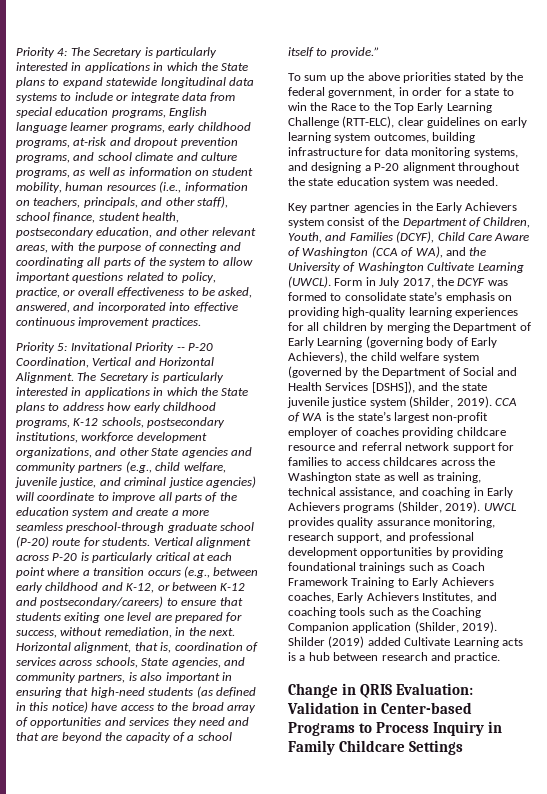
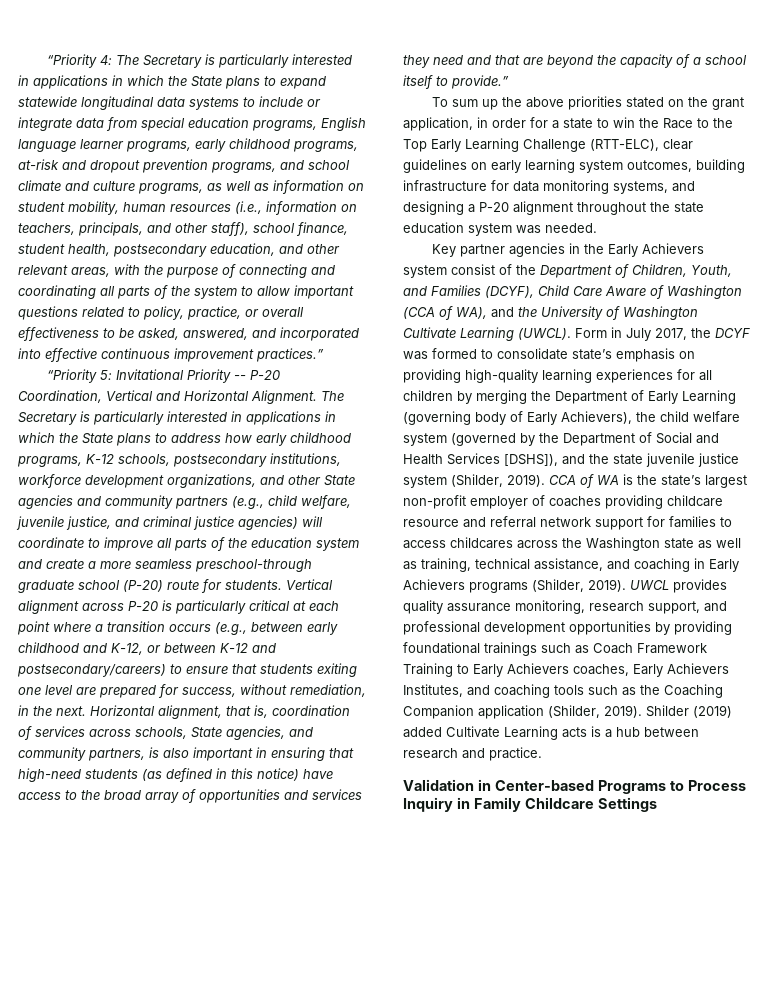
[16,47,55,58] Priority -> [47,54,98,68] “Priority
[151,317,201,328] [16,342,55,353] practices. // Priority -> [256,348,324,362] [47,369,98,383] practices.” // “Priority
[489,72,523,83] [288,87,396,98] by the federal government, -> [668,97,745,110] [403,117,473,131] on the grant application,
[288,683,474,698] Change in QRIS Evaluation: -> (542, 754) none

